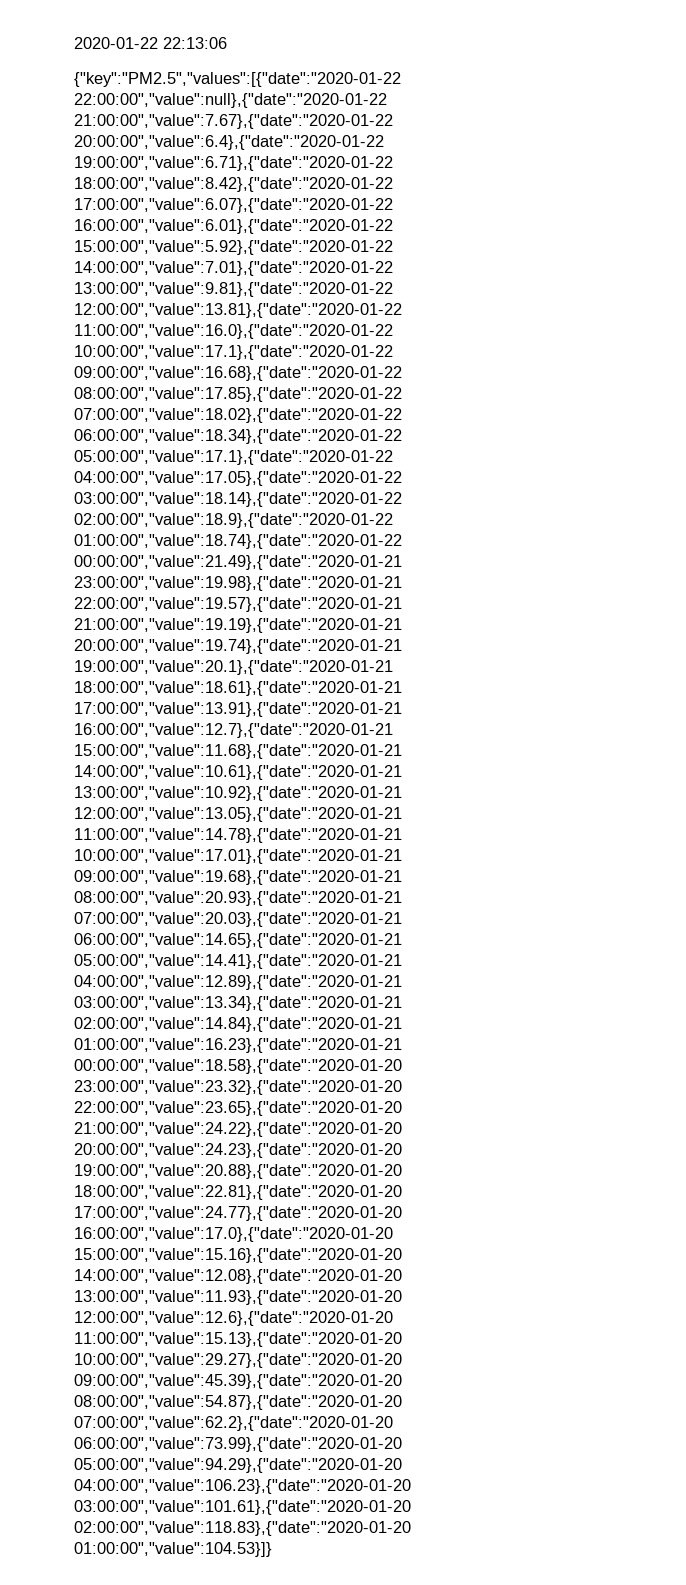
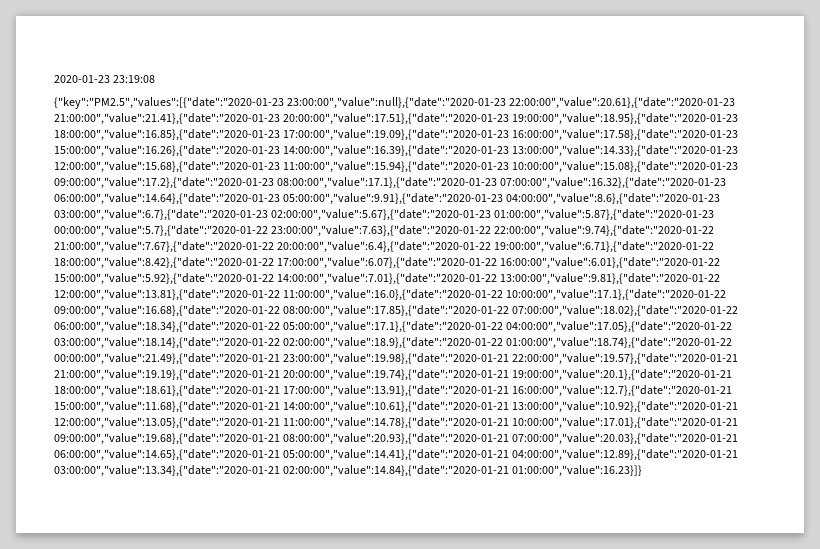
[74,37,227,49] [74,72,401,87] [74,93,387,108] 2020-01-22 22:13:06 // {"key":"PM2.5","values":[{"date":"2020-01-22 22:00:00","value":null},{"date":"2020-01-22 -> [54,75,156,83] [54,97,736,109] [54,113,739,125] [54,129,739,141] [54,145,739,157] [54,161,739,173] [54,177,727,189] [54,193,721,205] [54,209,715,221] [54,225,715,237] 2020-01-23 23:19:08 // {"key":"PM2.5","values":[{"date":"2020-01-23 23:00:00","value":null},{"date":"2020-01-23 22:00:00","value":20.61},{"date":"2020-01-23 21:00:00","value":21.41},{"date":"2020-01-23 20:00:00","value":17.51},{"date":"2020-01-23 19:00:00","value":18.95},{"date":"2020-01-23 18:00:00","value":16.85},{"date":"2020-01-23 17:00:00","value":19.09},{"date":"2020-01-23 16:00:00","value":17.58},{"date":"2020-01-23 15:00:00","value":16.26},{"date":"2020-01-23 14:00:00","value":16.39},{"date":"2020-01-23 13:00:00","value":14.33},{"date":"2020-01-23 12:00:00","value":15.68},{"date":"2020-01-23 11:00:00","value":15.94},{"date":"2020-01-23 10:00:00","value":15.08},{"date":"2020-01-23 09:00:00","value":17.2},{"date":"2020-01-23 08:00:00","value":17.1},{"date":"2020-01-23 07:00:00","value":16.32},{"date":"2020-01-23 06:00:00","value":14.64},{"date":"2020-01-23 05:00:00","value":9.91},{"date":"2020-01-23 04:00:00","value":8.6},{"date":"2020-01-23 03:00:00","value":6.7},{"date":"2020-01-23 02:00:00","value":5.67},{"date":"2020-01-23 01:00:00","value":5.87},{"date":"2020-01-23 00:00:00","value":5.7},{"date":"2020-01-22 23:00:00","value":7.63},{"date":"2020-01-22 22:00:00","value":9.74},{"date":"2020-01-22
[74,1038,402,1053] [74,1059,402,1074] [74,1080,402,1095] [74,1101,402,1116] [74,1122,402,1137] [74,1143,402,1158] [74,1164,402,1179] [74,1185,402,1200] [74,1206,402,1221] [74,1227,393,1242] [74,1248,402,1263] [74,1269,402,1284] [74,1290,402,1305] [74,1311,393,1326] [74,1332,402,1347] [74,1353,402,1368] [74,1374,402,1389] [74,1395,402,1410] [74,1416,393,1431] [74,1437,402,1452] [74,1458,402,1473] [74,1479,411,1494] [74,1500,411,1515] [74,1521,411,1536] [74,1542,272,1557] 01:00:00","value":16.23},{"date":"2020-01-21 00:00:00","value":18.58},{"date":"2020-01-20 23:00:00","value":23.32},{"date":"2020-01-20 22:00:00","value":23.65},{"date":"2020-01-20 21:00:00","value":24.22},{"date":"2020-01-20 20:00:00","value":24.23},{"date":"2020-01-20 19:00:00","value":20.88},{"date":"2020-01-20 18:00:00","value":22.81},{"date":"2020-01-20 17:00:00","value":24.77},{"date":"2020-01-20 16:00:00","value":17.0},{"date":"2020-01-20 15:00:00","value":15.16},{"date":"2020-01-20 14:00:00","value":12.08},{"date":"2020-01-20 13:00:00","value":11.93},{"date":"2020-01-20 12:00:00","value":12.6},{"date":"2020-01-20 11:00:00","value":15.13},{"date":"2020-01-20 10:00:00","value":29.27},{"date":"2020-01-20 09:00:00","value":45.39},{"date":"2020-01-20 08:00:00","value":54.87},{"date":"2020-01-20 07:00:00","value":62.2},{"date":"2020-01-20 06:00:00","value":73.99},{"date":"2020-01-20 05:00:00","value":94.29},{"date":"2020-01-20 04:00:00","value":106.23},{"date":"2020-01-20 03:00:00","value":101.61},{"date":"2020-01-20 02:00:00","value":118.83},{"date":"2020-01-20 01:00:00","value":104.53}]} -> [512,465,643,477] 01:00:00","value":16.23}]}

